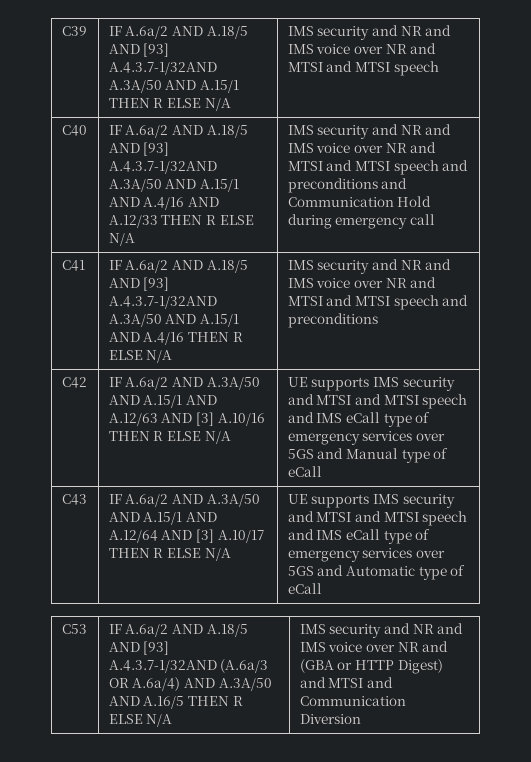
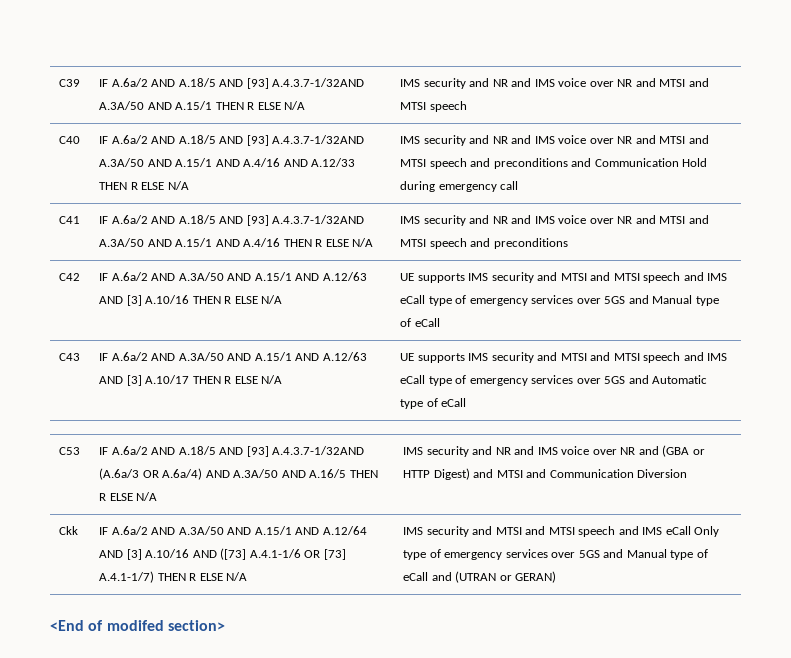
[108,530,158,543] A.12/64 -> [322,352,367,361] A.12/63
(361, 719) none -> [59,526,79,535] [99,526,367,535] [99,548,346,560] [99,571,248,583] [403,526,720,537] [403,549,708,560] [403,571,557,583] [50,620,225,631] // Ckk | IF A.6a/2 AND A.3A/50 AND A.15/1 AND A.12/64 AND [3] A.10/16 AND ([73] A.4.1-1/6 OR [73] A.4.1-1/7) THEN R ELSE N/A | IMS security and MTSI and MTSI speech and IMS eCall Only type of emergency services over 5GS and Manual type of eCall and (UTRAN or GERAN) // <End of modifed section>

